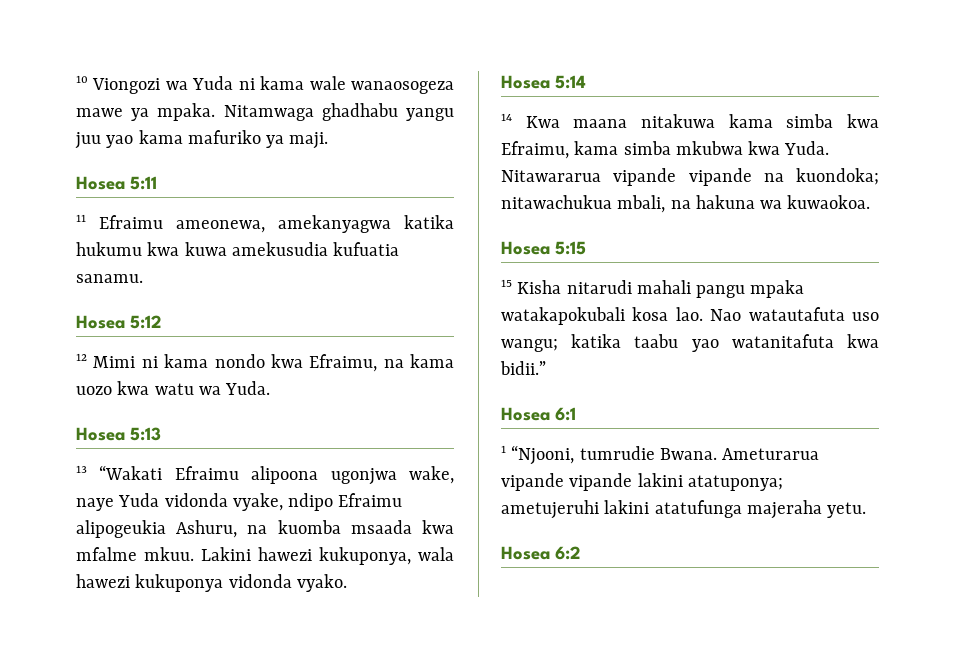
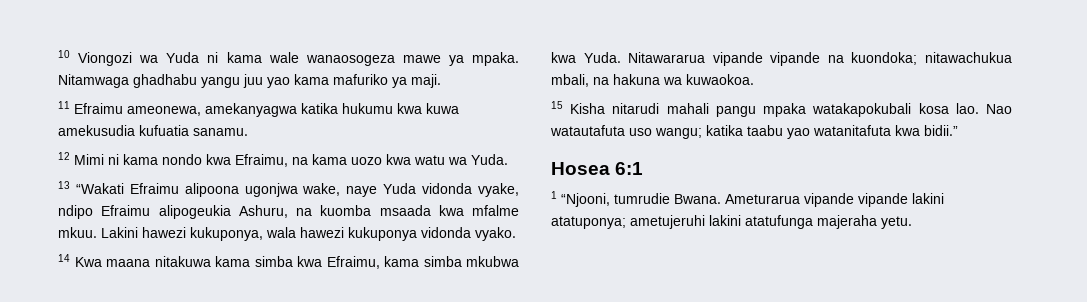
[76,176,157,190] // Hosea 5:11 -> (441, 81) none
[76,315,162,329] // Hosea 5:12 -> (248, 132) none
[76,427,161,441] // Hosea 5:13 -> (508, 159) none
[501,75,586,89] // Hosea 5:14 -> (516, 234) none
[501,241,586,255] // Hosea 5:15 -> (754, 79) none
[501,546,581,560] // Hosea 6:2 -> (912, 222) none

